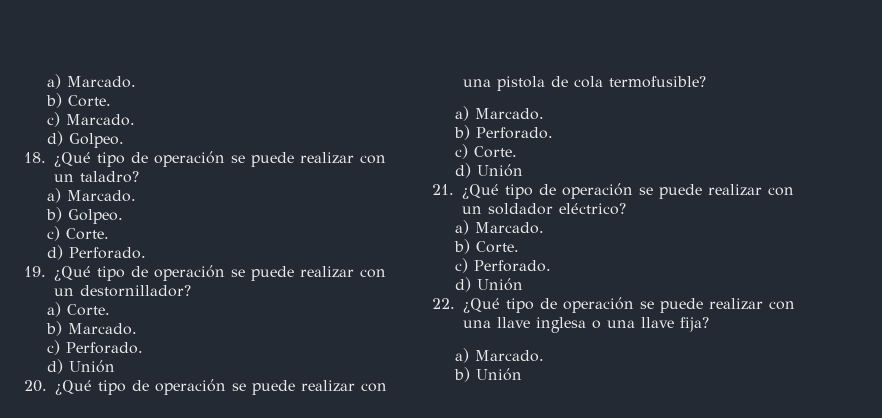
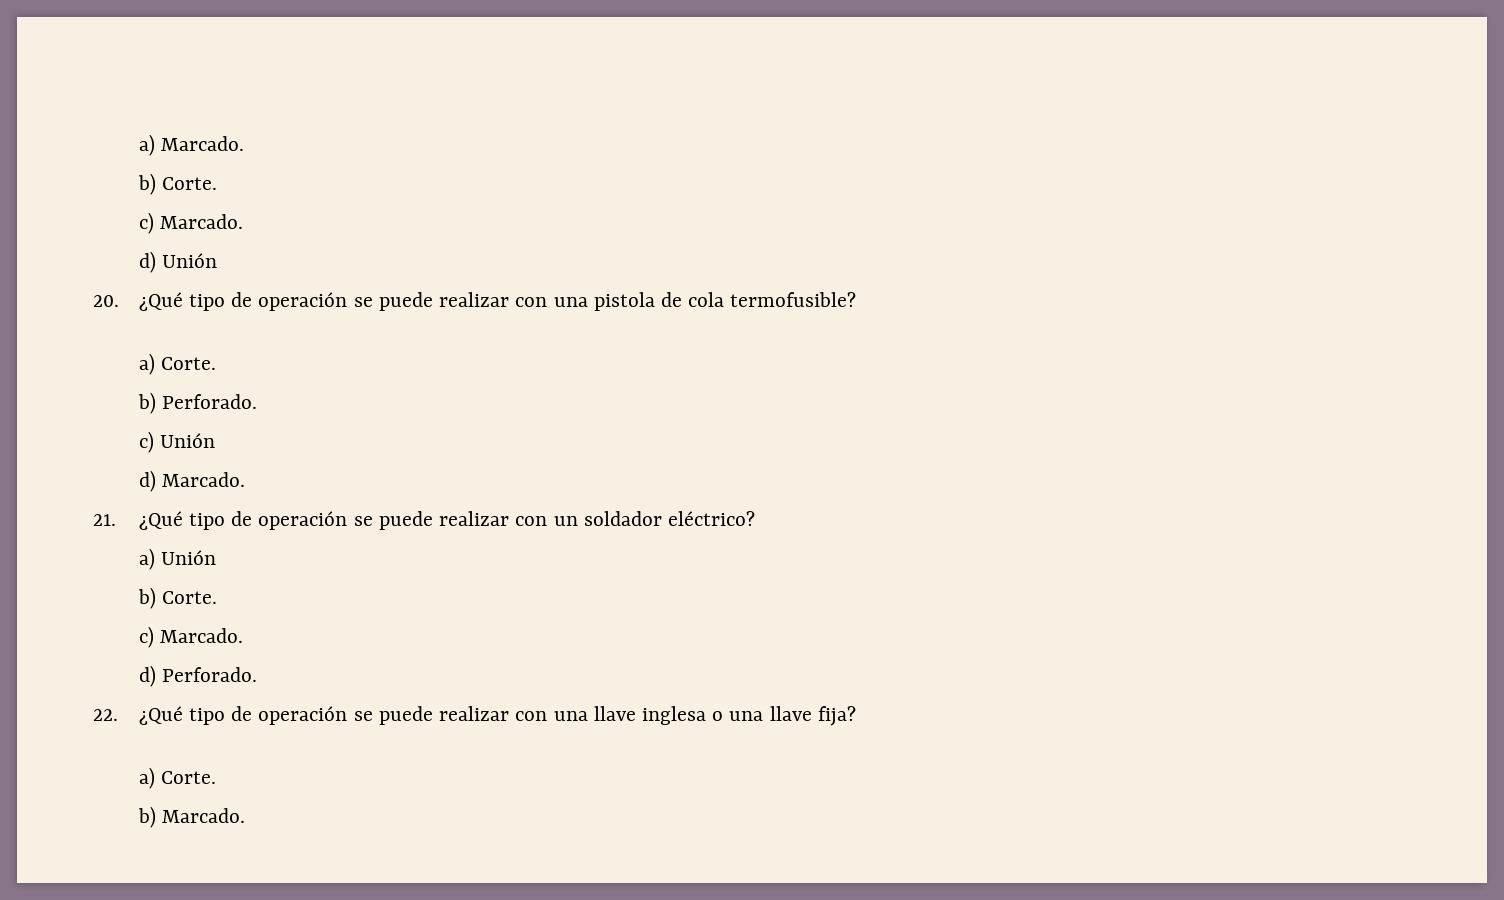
[47,131,125,148] [24,151,386,167] [54,171,139,183] [47,188,137,203] [46,207,124,224] [47,226,110,241] [47,245,147,260] [24,265,386,281] [54,285,191,297] [47,302,111,317] [46,321,138,336] [47,340,144,355] // d) Golpeo. // 18. ¿Qué tipo de operación se puede realizar con un taladro? // a) Marcado. // b) Golpeo. // c) Corte. // d) Perforado. // 19. ¿Qué tipo de operación se puede realizar con un destornillador? // a) Corte. // b) Marcado. // c) Perforado. -> (244, 221) none
[475,108,545,120] Marcado. -> [161,357,217,370] Corte.
[474,146,518,158] [455,163,524,178] Corte. // d) Unión -> [160,433,216,448] [138,470,246,492] Unión // d) Marcado.
[475,222,545,234] [454,239,520,254] [455,258,552,273] [455,277,524,292] Marcado. // b) Corte. // c) Perforado. // d) Unión -> [161,550,217,565] [137,587,218,609] [138,626,244,648] [138,665,258,687] Unión // b) Corte. // c) Marcado. // d) Perforado.
[475,350,545,362] [454,367,523,382] Marcado. // b) Unión -> [161,771,217,784] [137,806,246,828] Corte. // b) Marcado.

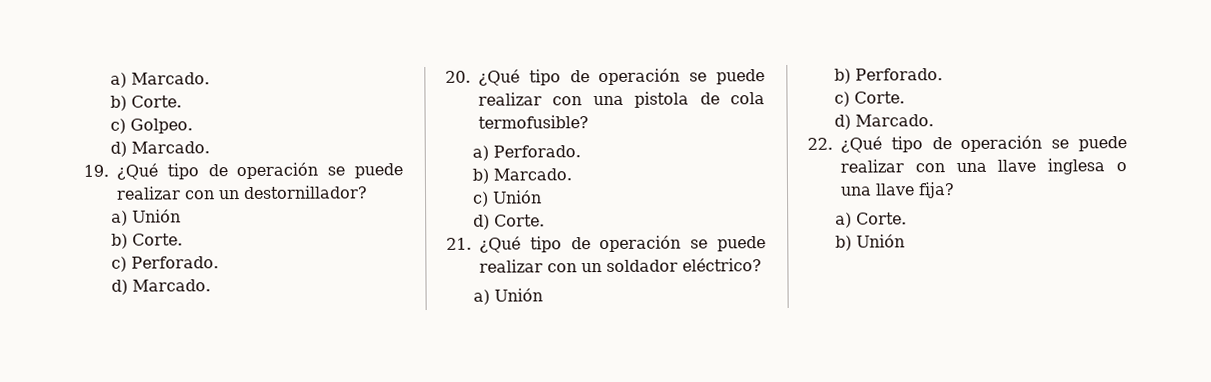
[160,214,244,229] [138,251,218,273] Marcado. // d) Unión -> [129,118,193,134] [109,141,210,157] [83,162,404,180] [116,185,368,200] [110,209,181,226] [110,233,183,249] [110,256,219,272] [110,279,211,295] Golpeo. // d) Marcado. // 19. ¿Qué tipo de operación se puede realizar con un destornillador? // a) Unión // b) Corte. // c) Perforado. // d) Marcado.
[161,357,217,370] [137,392,258,414] Corte. // b) Perforado. -> [492,145,581,158] [471,168,572,184] Perforado. // b) Marcado.
[162,472,246,487] Marcado. -> [493,214,545,227] Corte.
[162,591,218,604] [138,626,244,648] [138,665,258,687] Corte. // c) Marcado. // d) Perforado. -> [854,68,943,81] [833,91,905,107] [833,114,934,130] Perforado. // c) Corte. // d) Marcado.
[162,808,246,823] Marcado. -> [855,234,905,248] Unión

